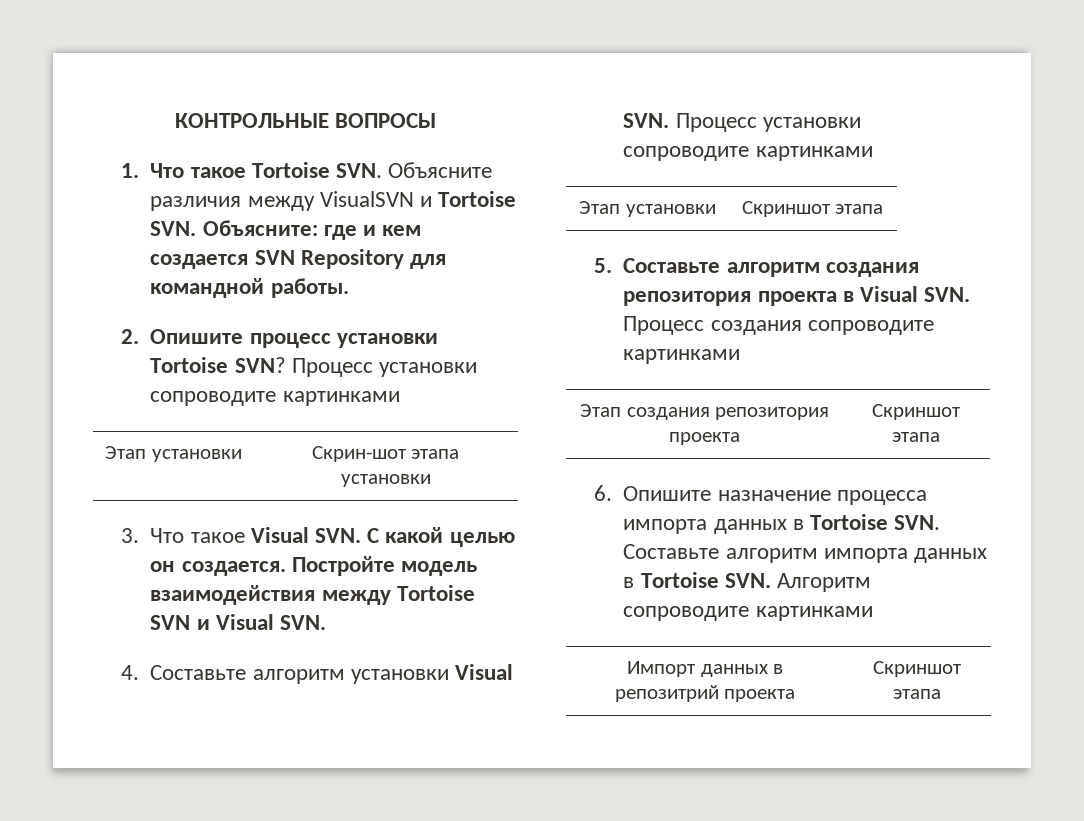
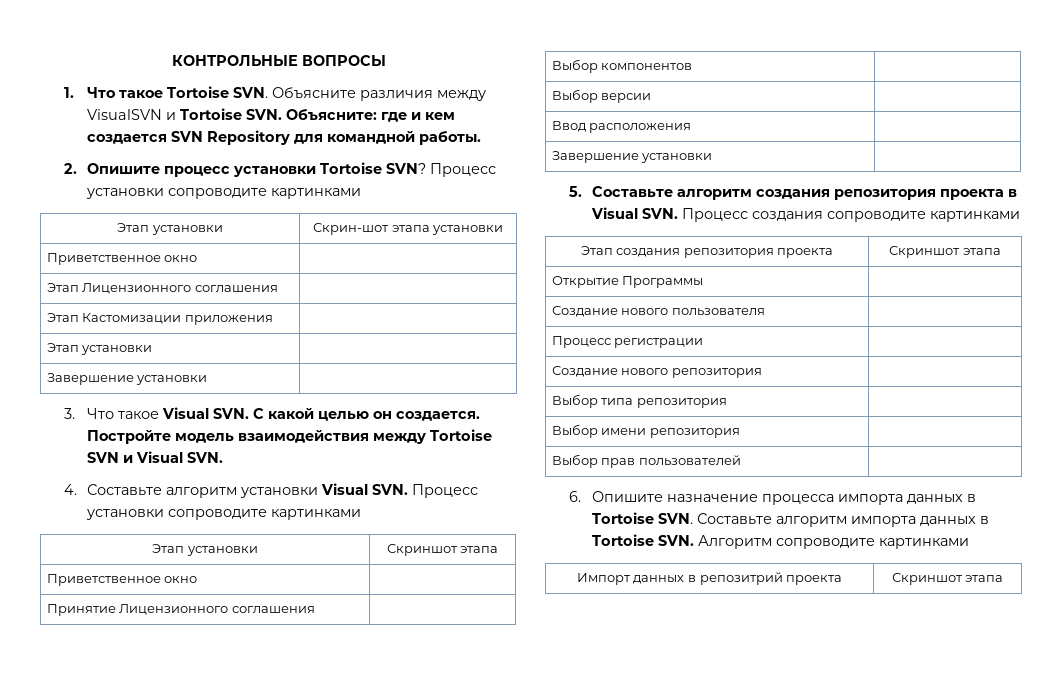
(431, 480) none -> [46,253,198,265] [46,283,278,294] [46,313,273,325] [46,343,153,355] [46,373,208,385] // Приветственное окно | // Этап Лицензионного соглашения | // Этап Кастомизации приложения | // Этап установки | // Завершение установки |
(884, 209) none -> [46,574,198,586] [46,604,315,616] [551,59,693,73] [551,89,652,103] [551,121,692,133] [551,151,713,163] // Приветственное окно | // Принятие Лицензионного соглашения | // Выбор компонентов | // Выбор версии | // Ввод расположения | // Завершение установки |
(940, 437) none -> [551,276,704,288] [551,306,765,317] [551,336,704,348] [551,366,762,378] [551,394,727,408] [551,424,740,438] [551,454,741,468] // Открытие Программы | // Создание нового пользователя | // Процесс регистрации | // Создание нового репозитория | // Выбор типа репозитория | // Выбор имени репозитория | // Выбор прав пользователей |

